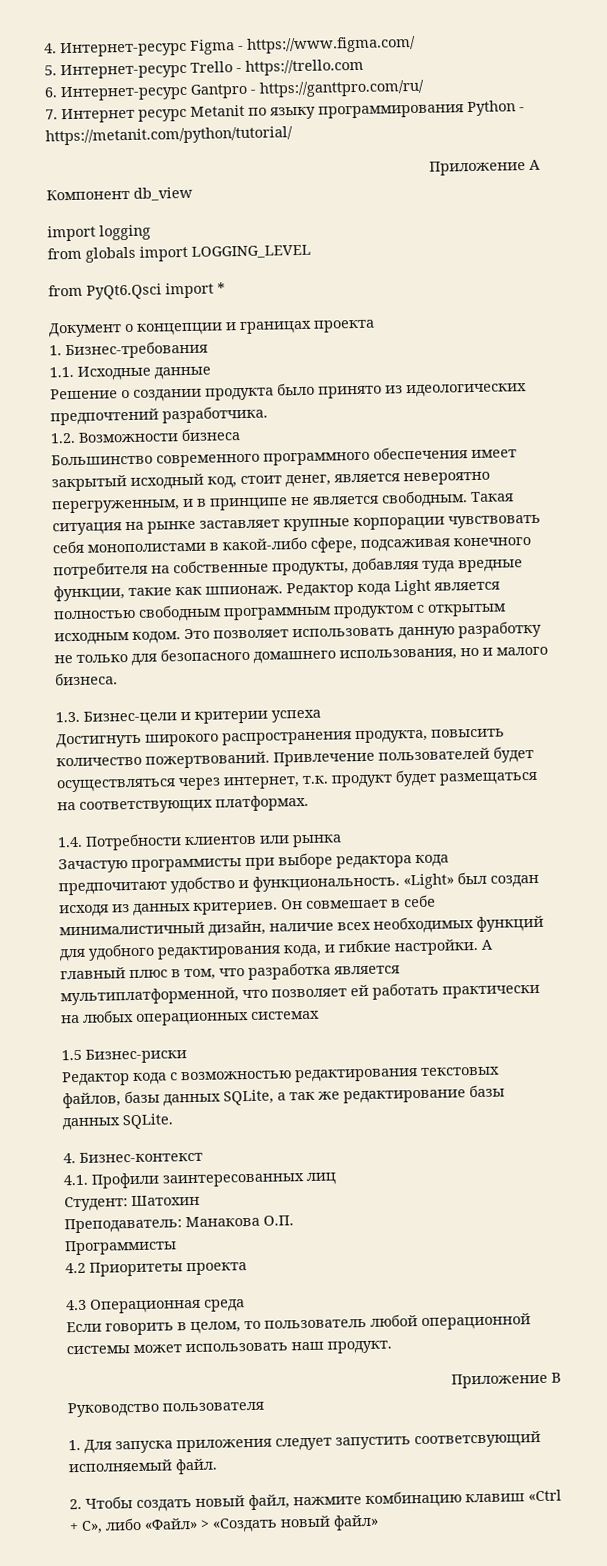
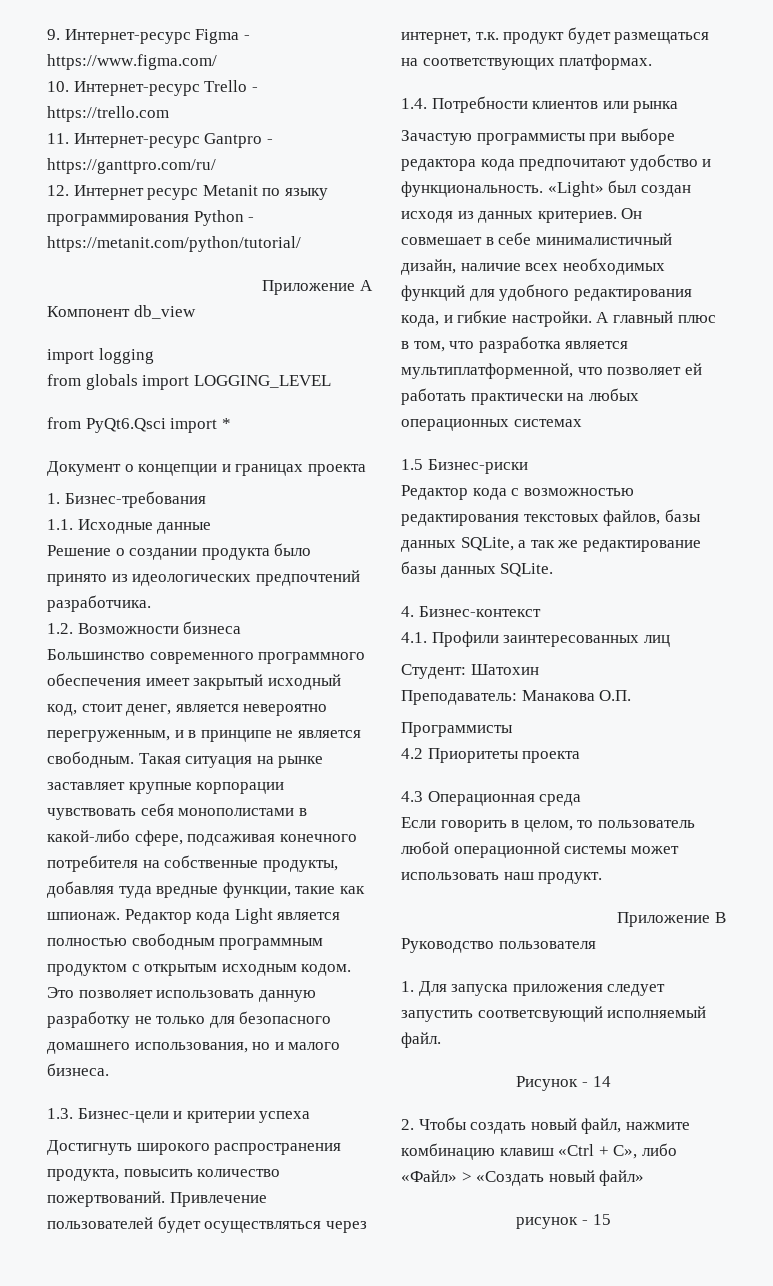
[44,43,57,54] 4. -> [47,29,60,40] 9.
[44,65,57,76] 5. -> [47,81,69,92] 10.
[44,87,57,98] 6. -> [47,133,69,144] 11.
[45,109,58,120] 7. -> [47,185,69,196] 12.
(218, 1466) none -> [516,1076,611,1091] // Рисунок - 14
(379, 1522) none -> [516,1214,611,1229] // рисунок - 15

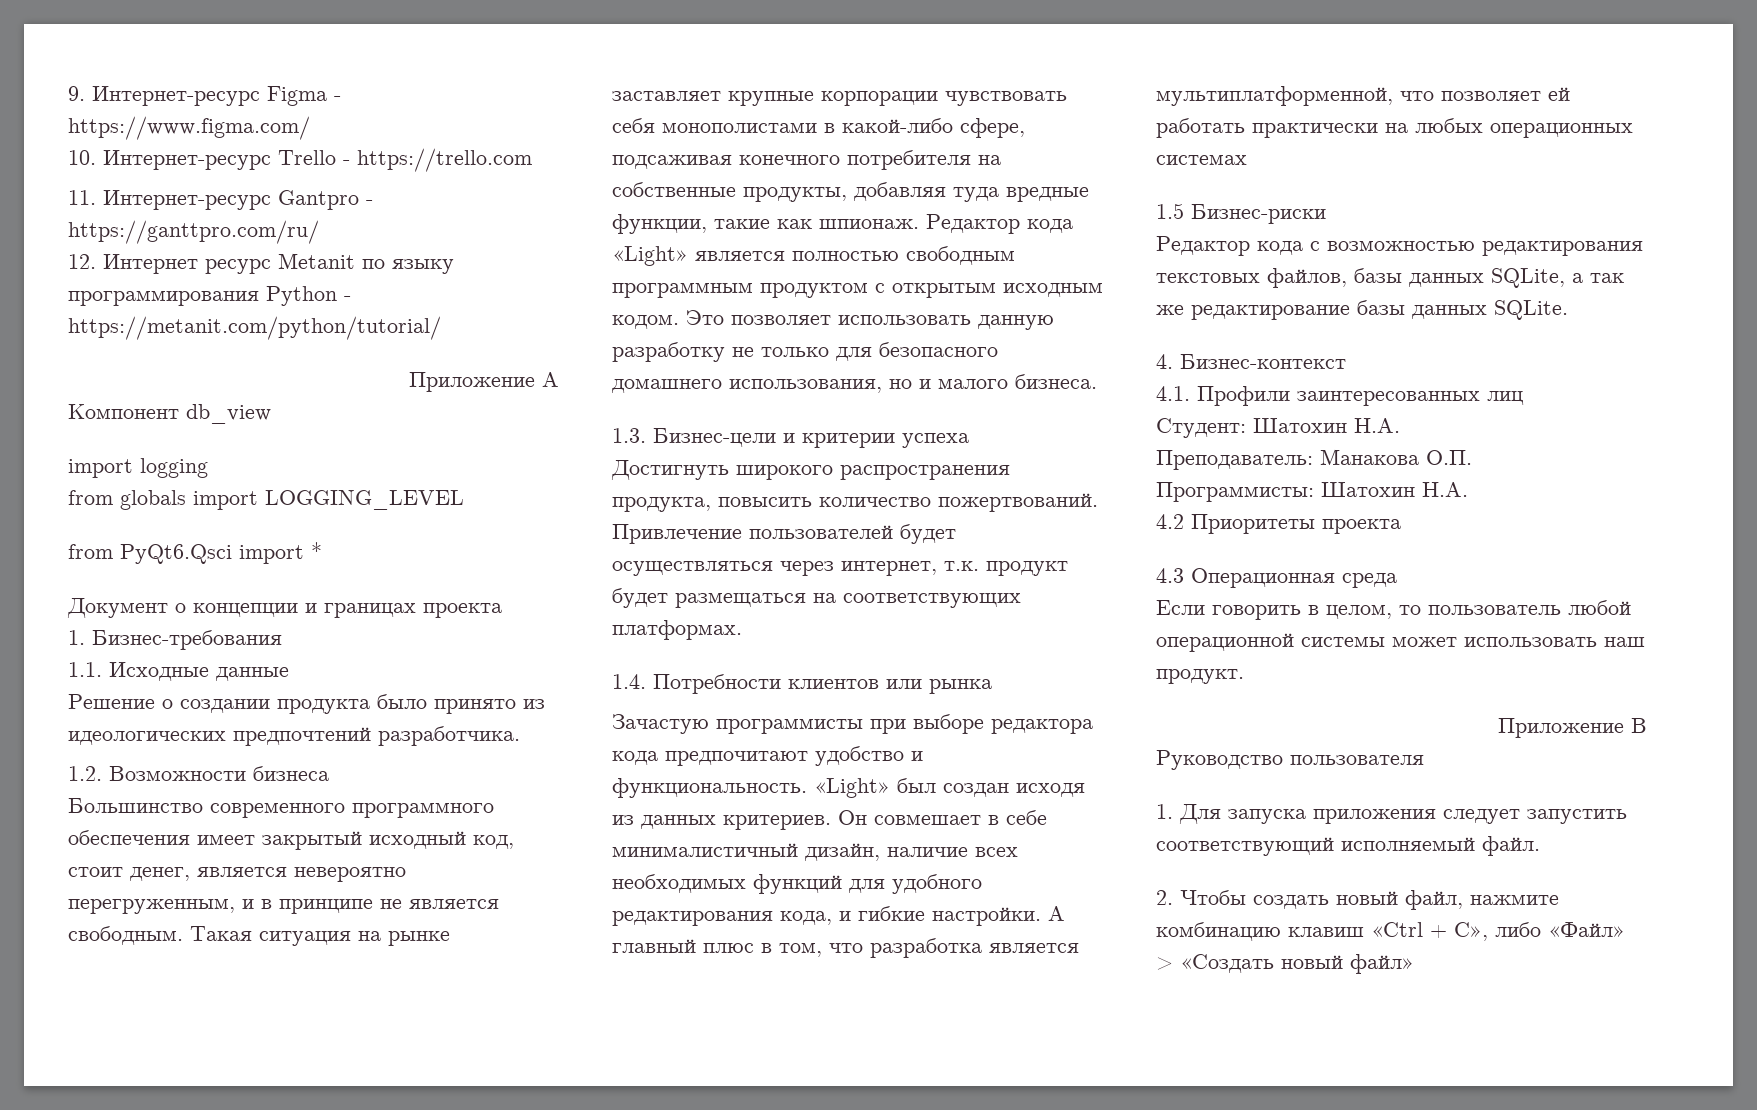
[234,908,273,924] Light -> [612,246,688,266] «Light»
(539, 669) none -> [1354,418,1400,433] Н.А.
[401,722,513,737] Программисты -> [1156,482,1468,502] Программисты: Шатохин Н.А.
[477,1006,603,1022] соответсвующий -> [1156,837,1334,856] соответствующий
[516,1076,611,1091] // Рисунок - 14 -> (1540, 846) none
[516,1214,611,1229] // рисунок - 15 -> (1414, 964) none

